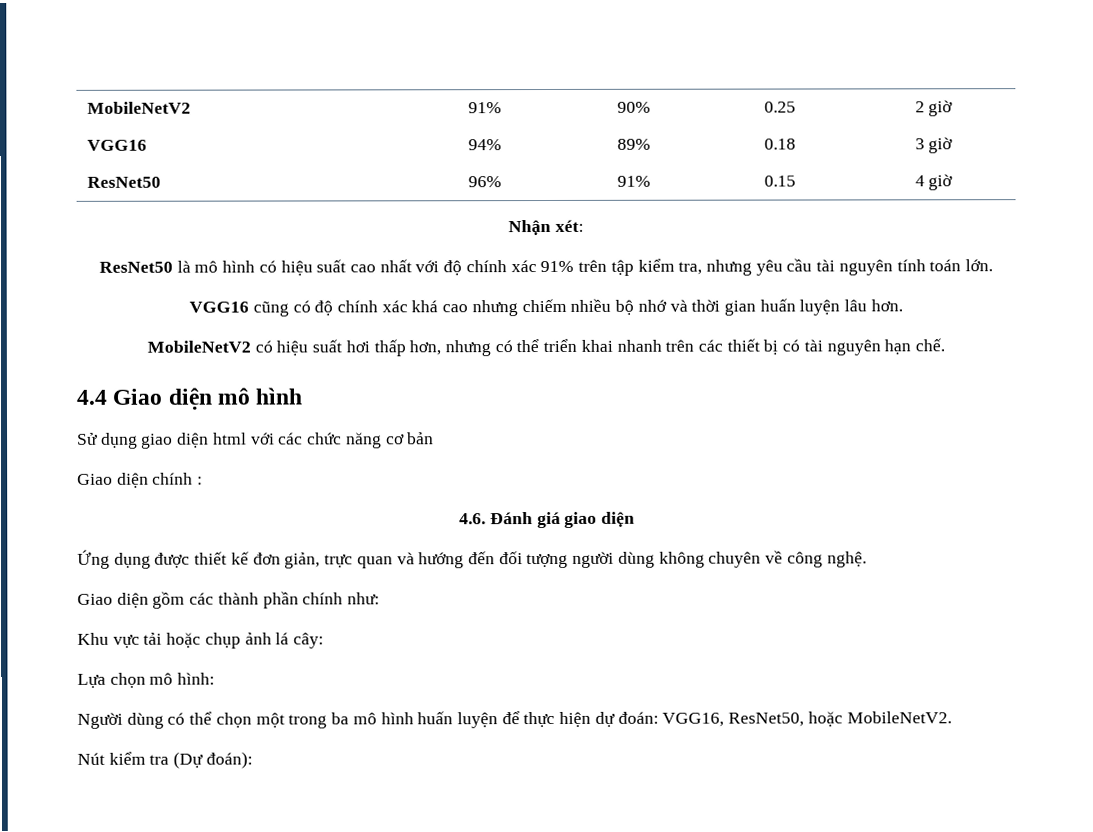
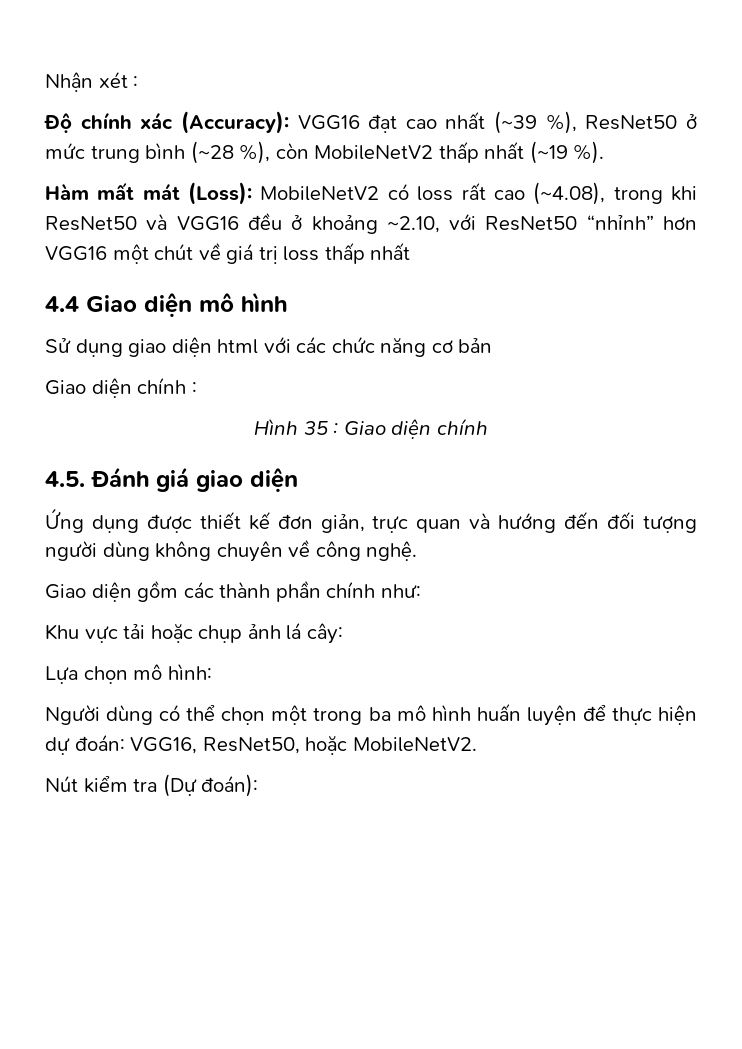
[87,101,192,114] [467,102,502,114] [616,101,651,113] [764,101,796,113] [914,100,954,117] [87,139,148,151] [467,139,502,151] [616,138,651,150] [764,138,796,150] [914,137,954,154] [87,176,162,188] [467,176,502,188] [616,175,651,187] [764,175,796,187] [914,174,954,191] [508,219,584,236] [98,258,994,276] [189,298,903,317] [146,338,946,357] MobileNetV2 | 91% | 90% | 0.25 | 2 giờ // VGG16 | 94% | 89% | 0.18 | 3 giờ // ResNet50 | 96% | 91% | 0.15 | 4 giờ // Nhận xét: // ResNet50 là mô hình có hiệu suất cao nhất với độ chính xác 91% trên tập kiểm tra, nhưng yêu cầu tài nguyên tính toán lớn. // VGG16 cũng có độ chính xác khá cao nhưng chiếm nhiều bộ nhớ và thời gian huấn luyện lâu hơn. // MobileNetV2 có hiệu suất hơi thấp hơn, nhưng có thể triển khai nhanh trên các thiết bị có tài nguyên hạn chế. -> [45,71,139,92] [44,111,697,134] [45,141,605,164] [45,182,698,205] [45,212,697,234] [45,242,411,264] Nhận xét : // Độ chính xác (Accuracy): VGG16 đạt cao nhất (~39 %), ResNet50 ở mức trung bình (~28 %), còn MobileNetV2 thấp nhất (~19 %). // Hàm mất mát (Loss): MobileNetV2 có loss rất cao (~4.08), trong khi ResNet50 và VGG16 đều ở khoảng ~2.10, với ResNet50 “nhỉnh” hơn VGG16 một chút về giá trị loss thấp nhất
[459,513,487,525] 4.6. -> [254,418,488,439] [45,471,85,487] Hình 35 : Giao diện chính // 4.5.

